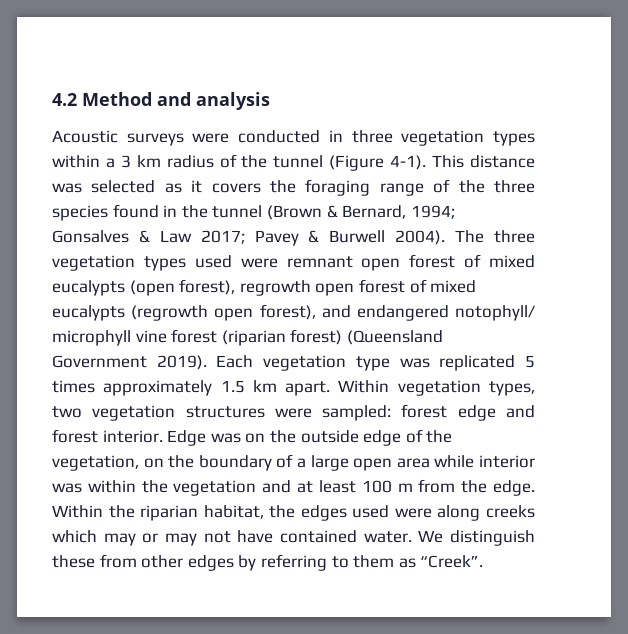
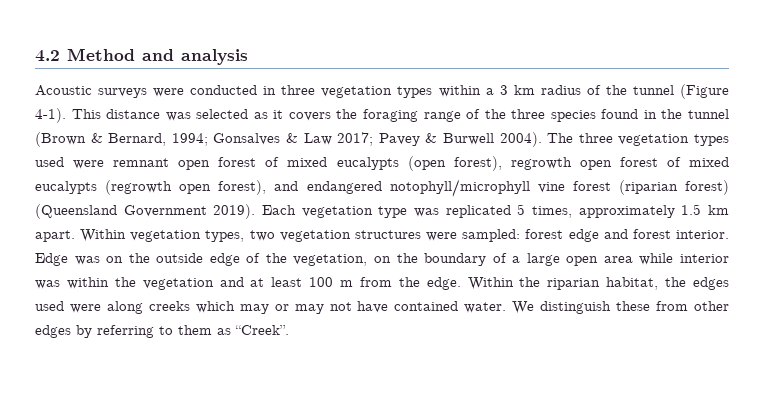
[455,305,535,321] [52,330,131,346] notophyll/ microphyll -> [389,179,530,197] notophyll/microphyll
[52,380,95,393] times -> [532,206,573,218] times,

